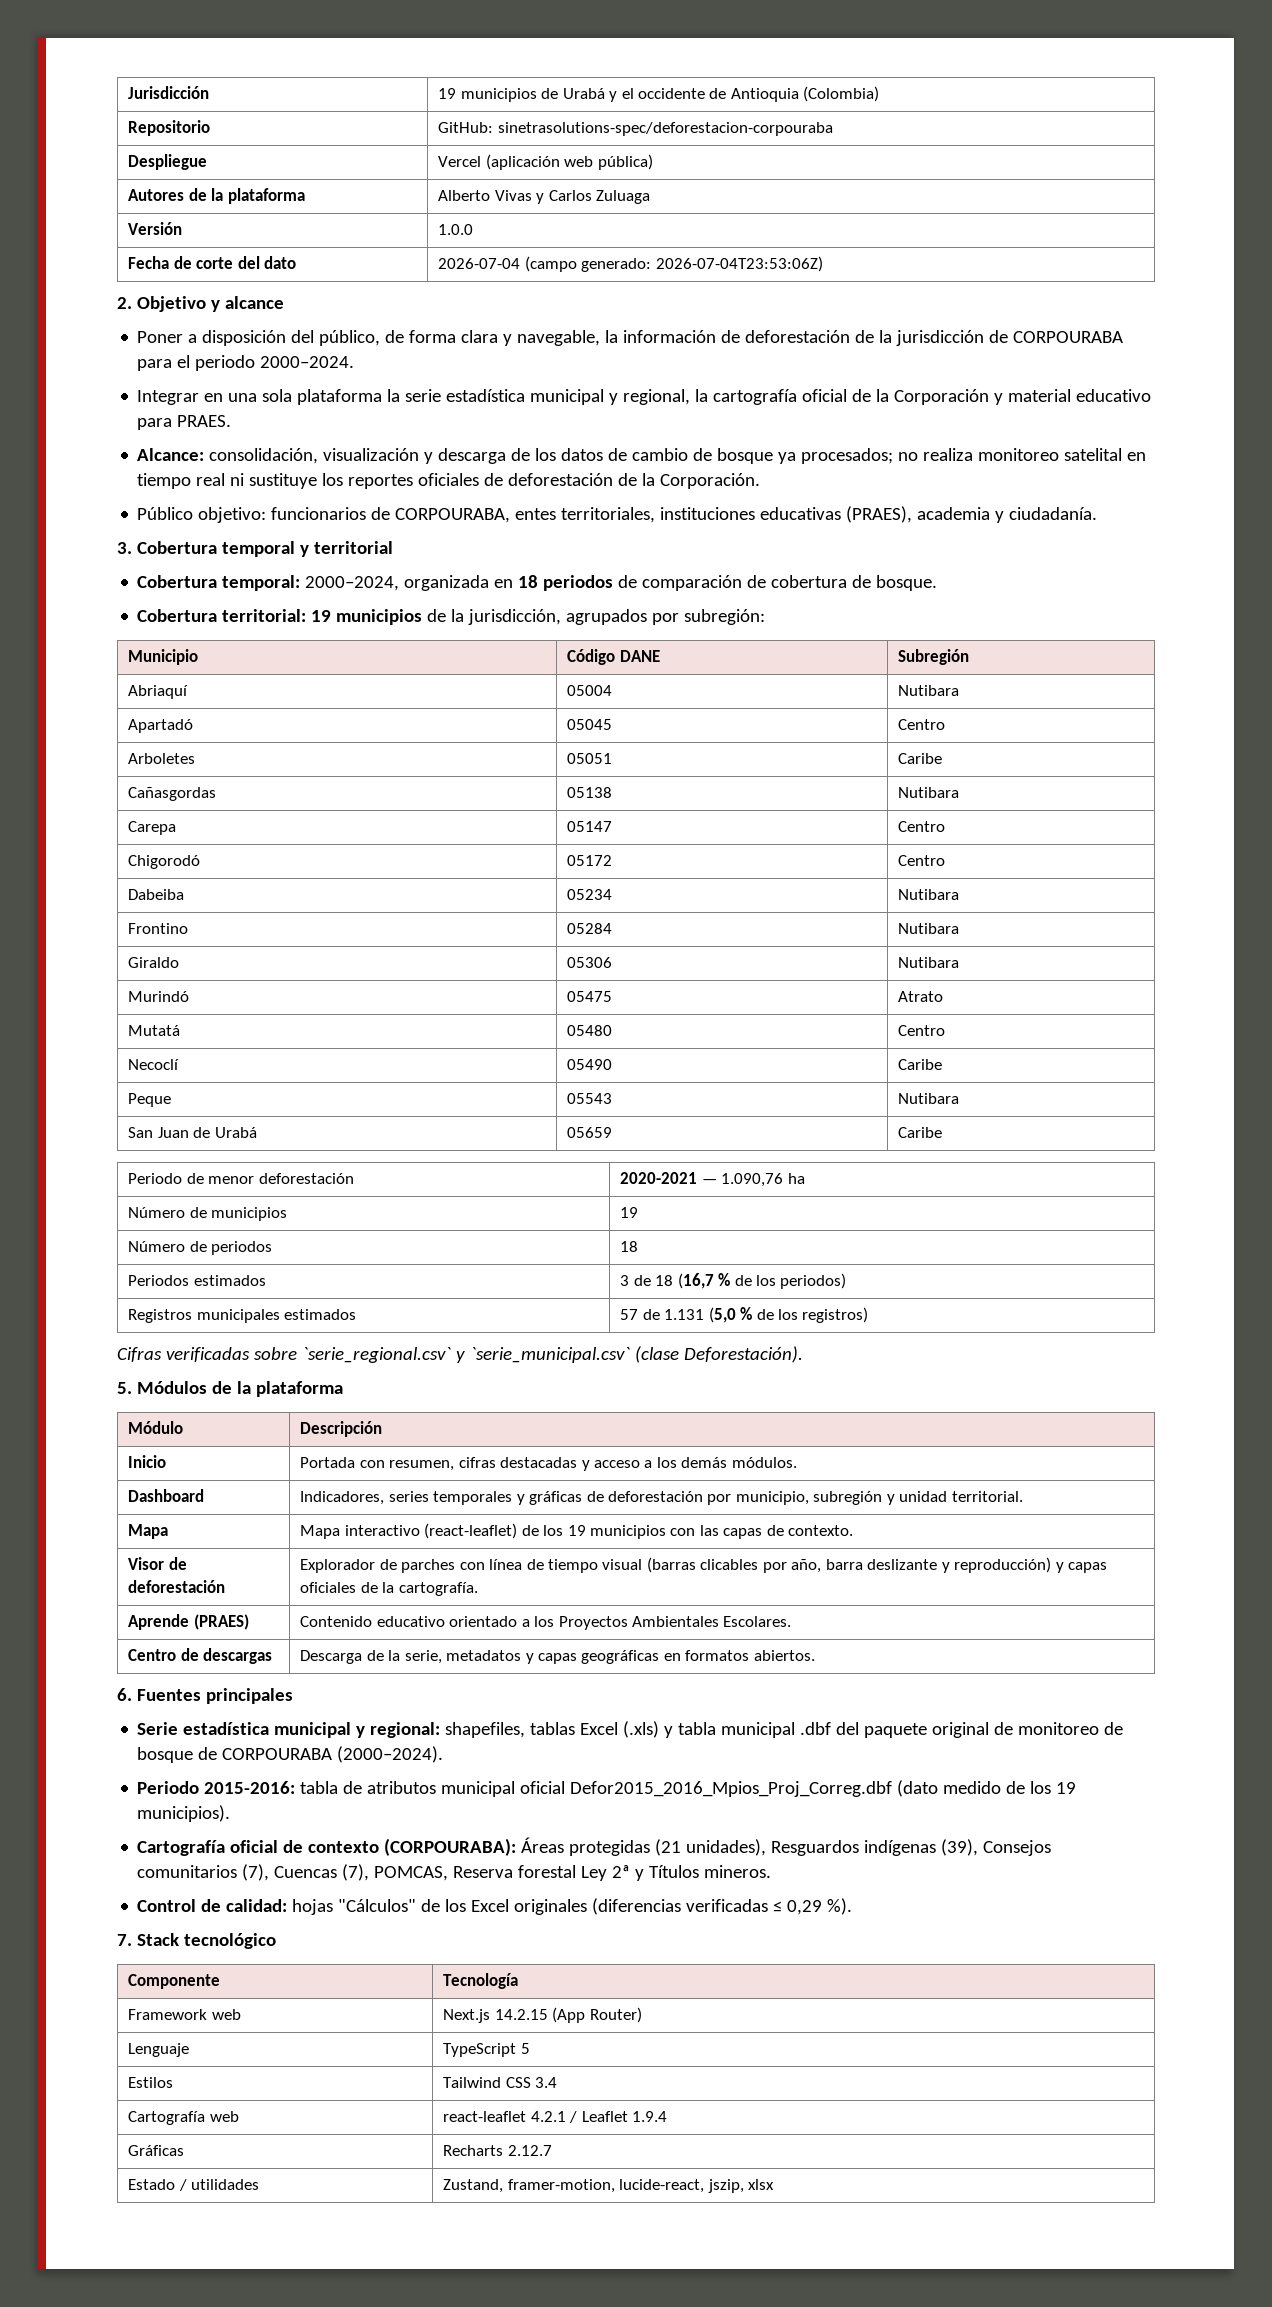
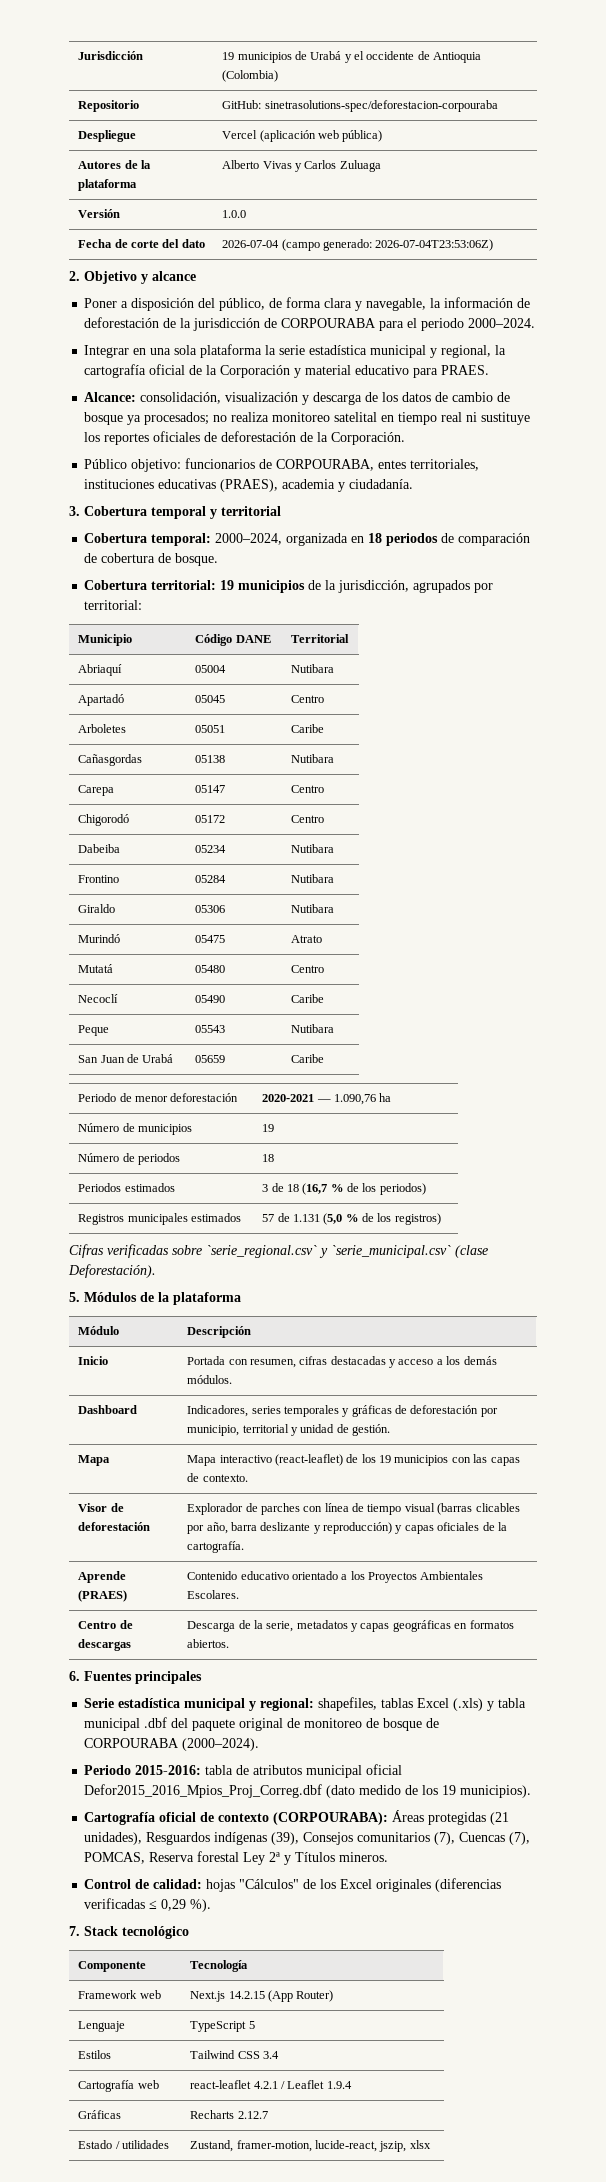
[684,609,766,625] subregión: -> [84,600,143,610] territorial:
[898,649,970,665] Subregión -> [291,634,350,643] Territorial
[813,1491,883,1505] subregión -> [242,1424,289,1433] territorial
[951,1491,1023,1502] territorial. -> [336,1424,391,1436] de gestión.

